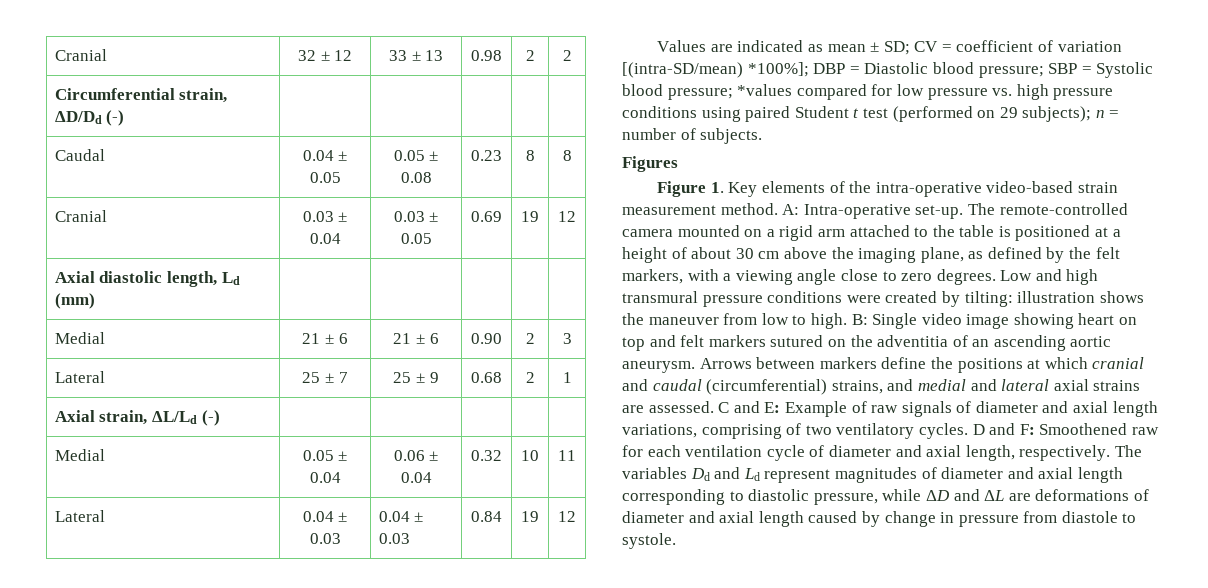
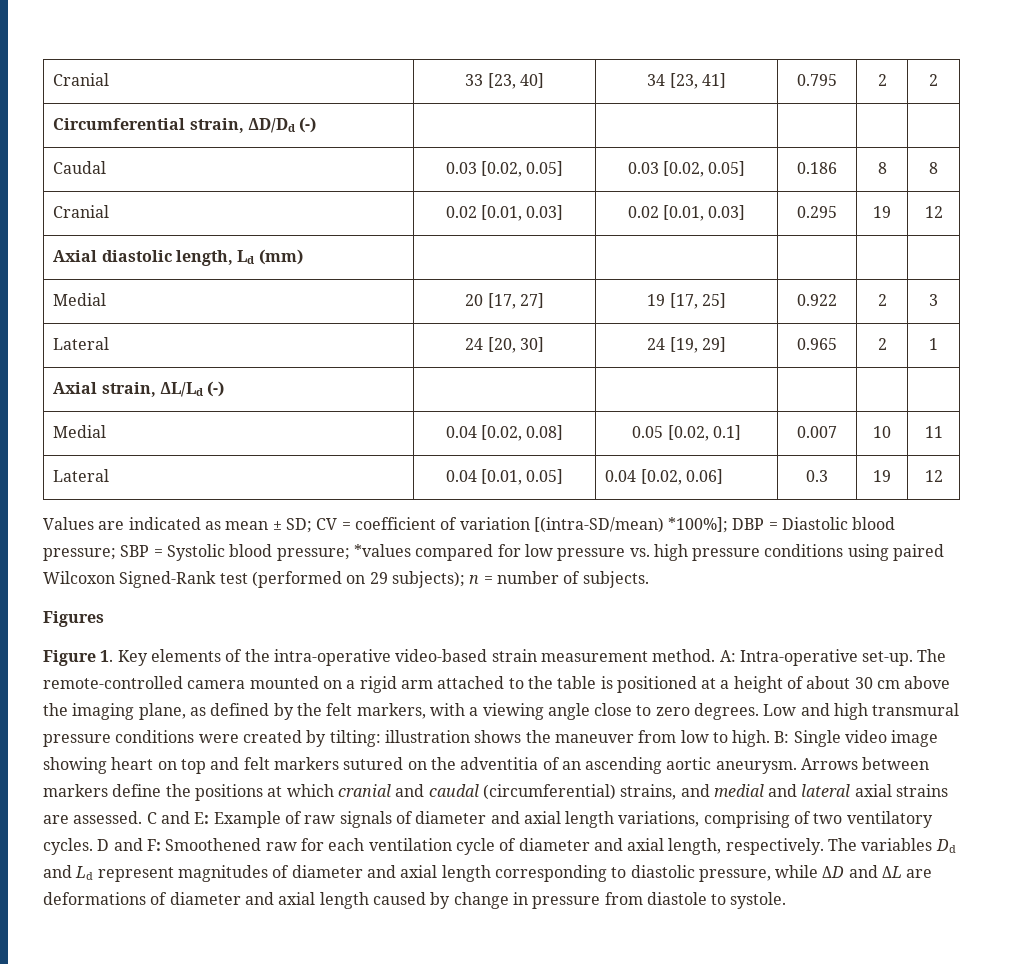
[54,49,107,61] [297,50,353,61] [388,50,444,61] [471,50,502,61] Cranial | 32 ± 12 | 33 ± 13 | 0.98 -> [53,73,110,86] [465,73,544,89] [647,73,726,89] [797,74,837,86] Cranial | 33 [23, 40] | 34 [23, 41] | 0.795
[302,150,348,161] [309,172,341,183] [393,150,439,161] [400,172,432,183] [471,150,502,161] [525,150,535,161] [562,150,572,161] [54,210,107,222] [302,211,348,222] [309,233,341,244] [393,211,439,222] [400,233,432,244] [471,211,502,222] 0.04 ± 0.05 | 0.05 ± 0.08 | 0.23 | 8 | 8 // Cranial | 0.03 ± 0.04 | 0.03 ± 0.05 | 0.69 -> [445,161,564,177] [627,161,746,177] [797,162,837,174] [877,162,887,174] [929,162,938,174] [53,205,110,218] [445,205,564,221] [627,205,746,221] [797,206,837,218] 0.03 [0.02, 0.05] | 0.03 [0.02, 0.05] | 0.186 | 8 | 8 // Cranial | 0.02 [0.01, 0.03] | 0.02 [0.01, 0.03] | 0.295
[302,333,348,344] [393,333,439,344] [471,333,502,344] [525,333,535,344] [562,333,572,344] [54,371,105,383] [302,372,348,383] [393,372,439,383] [471,372,502,383] 21 ± 6 | 21 ± 6 | 0.90 | 2 | 3 // Lateral | 25 ± 7 | 25 ± 9 | 0.68 -> [465,293,544,309] [647,293,726,309] [797,294,837,306] [877,294,887,306] [929,294,938,306] [53,337,110,350] [465,337,544,353] [647,337,726,353] [797,338,837,350] 20 [17, 27] | 19 [17, 25] | 0.922 | 2 | 3 // Lateral | 24 [20, 30] | 24 [19, 29] | 0.965
[302,450,348,461] [309,472,341,483] [393,450,439,461] [400,472,432,483] [471,450,502,461] 0.05 ± 0.04 | 0.06 ± 0.04 | 0.32 -> [445,425,564,441] [632,425,741,441] [797,426,837,438] 0.04 [0.02, 0.08] | 0.05 [0.02, 0.1] | 0.007
[338,512,348,522] [309,533,341,544] [378,511,424,522] [378,533,410,544] [471,511,502,522] ± 0.03 | 0.04 ± 0.03 | 0.84 -> [481,469,564,485] [605,469,724,485] [806,470,828,482] [0.01, 0.05] | 0.04 [0.02, 0.06] | 0.3
[794,106,860,118] Student t -> [43,571,217,588] Wilcoxon Signed-Rank

